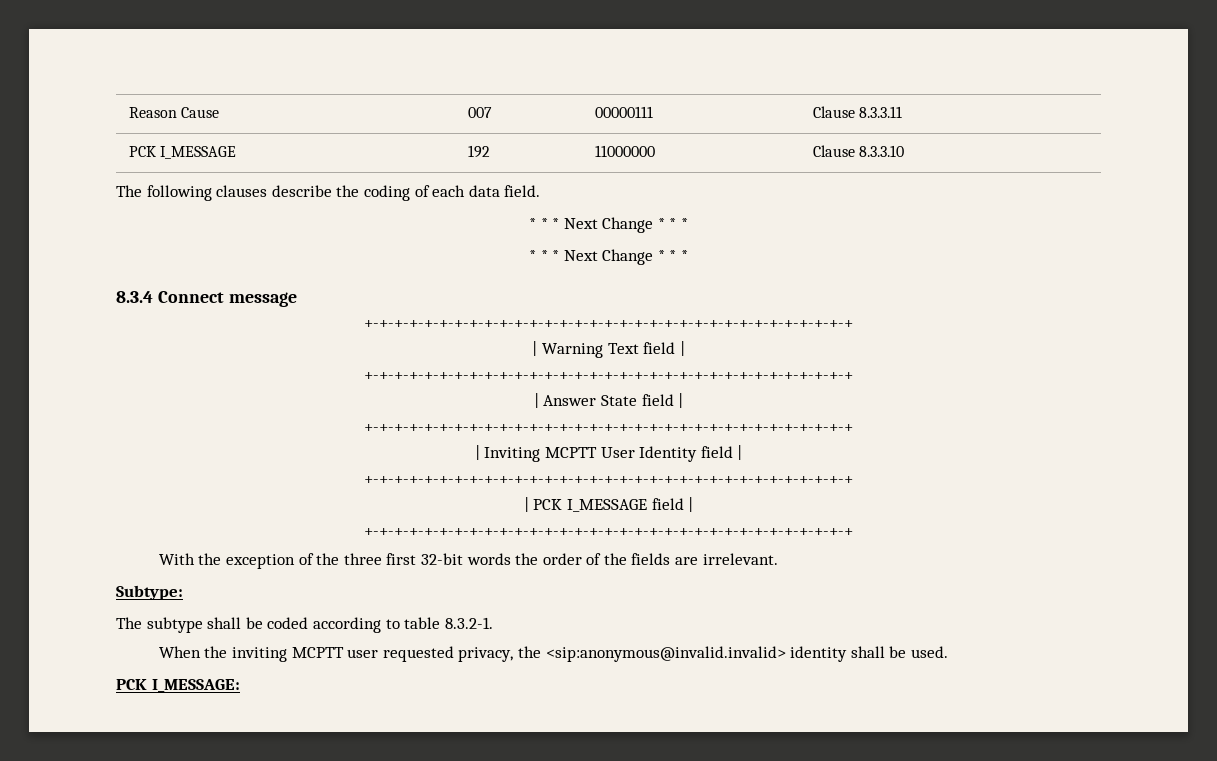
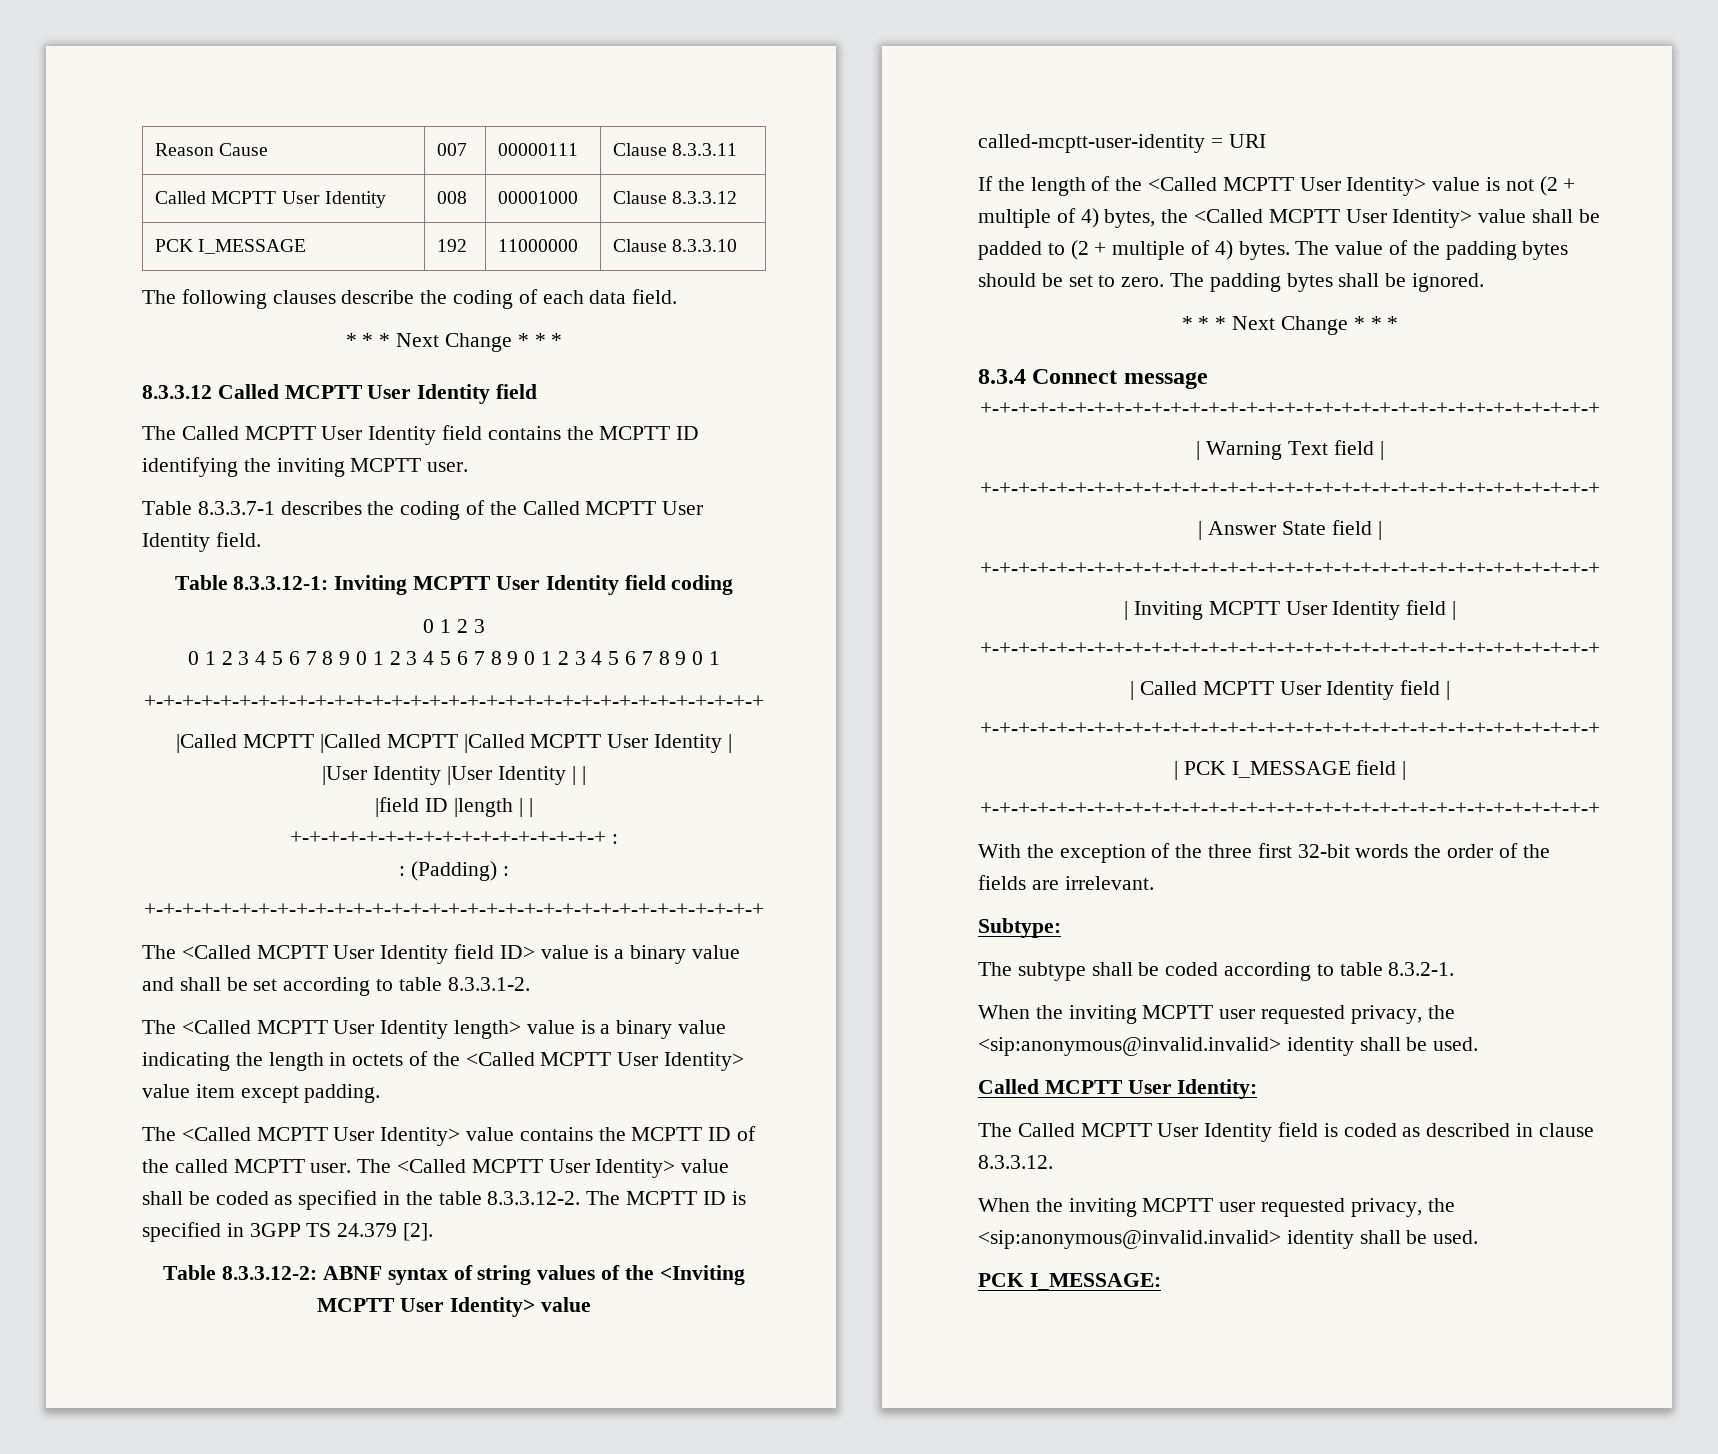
(902, 112) none -> [154,191,386,208] [436,191,467,204] [497,191,578,204] [612,191,738,204] // Called MCPTT User Identity | 008 | 00001000 | Clause 8.3.3.12
(689, 223) none -> [142,384,538,404] [142,425,700,445] [142,457,469,477] [142,500,704,520] [142,532,261,552] [174,575,734,595] [423,619,485,633] [188,651,720,665] [144,695,764,708] [176,734,732,753] [322,766,586,785] [375,797,533,817] [290,831,618,844] [399,861,509,881] [144,903,764,916] [142,944,740,964] [142,977,530,996] [142,1020,727,1039] [142,1051,745,1071] [142,1084,381,1103] [142,1126,757,1146] [142,1159,730,1178] [142,1190,746,1210] [142,1222,434,1242] [163,1265,745,1285] [317,1297,591,1317] [978,134,1266,153] [978,176,1576,196] [978,208,1600,228] [978,240,1569,260] [978,273,1485,292] // 8.3.3.12 Called MCPTT User Identity field // The Called MCPTT User Identity field contains the MCPTT ID identifying the inviting MCPTT user. // Table 8.3.3.7-1 describes the coding of the Called MCPTT User Identity field. // Table 8.3.3.12-1: Inviting MCPTT User Identity field coding // 0 1 2 3 // 0 1 2 3 4 5 6 7 8 9 0 1 2 3 4 5 6 7 8 9 0 1 2 3 4 5 6 7 8 9 0 1 // +-+-+-+-+-+-+-+-+-+-+-+-+-+-+-+-+-+-+-+-+-+-+-+-+-+-+-+-+-+-+-+-+ // |Called MCPTT |Called MCPTT |Called MCPTT User Identity | // |User Identity |User Identity | | // |field ID |length | | // +-+-+-+-+-+-+-+-+-+-+-+-+-+-+-+-+ : // : (Padding) : // +-+-+-+-+-+-+-+-+-+-+-+-+-+-+-+-+-+-+-+-+-+-+-+-+-+-+-+-+-+-+-+-+ // The <Called MCPTT User Identity field ID> value is a binary value and shall be set according to table 8.3.3.1-2. // The <Called MCPTT User Identity length> value is a binary value indicating the length in octets of the <Called MCPTT User Identity> value item except padding. // The <Called MCPTT User Identity> value contains the MCPTT ID of the called MCPTT user. The <Called MCPTT User Identity> value shall be coded as specified in the table 8.3.3.12-2. The MCPTT ID is specified in 3GPP TS 24.379 [2]. // Table 8.3.3.12-2: ABNF syntax of string values of the <Inviting MCPTT User Identity> value // called-mcptt-user-identity = URI // If the length of the <Called MCPTT User Identity> value is not (2 + multiple of 4) bytes, the <Called MCPTT User Identity> value shall be padded to (2 + multiple of 4) bytes. The value of the padding bytes should be set to zero. The padding bytes shall be ignored.
(853, 480) none -> [1130,680,1450,700] [980,722,1600,735] // | Called MCPTT User Identity field | // +-+-+-+-+-+-+-+-+-+-+-+-+-+-+-+-+-+-+-+-+-+-+-+-+-+-+-+-+-+-+-+-+
(948, 652) none -> [978,1079,1258,1099] [978,1122,1594,1142] [978,1155,1053,1169] [978,1198,1455,1217] [978,1230,1479,1249] // Called MCPTT User Identity: // The Called MCPTT User Identity field is coded as described in clause 8.3.3.12. // When the inviting MCPTT user requested privacy, the <sip:anonymous@invalid.invalid> identity shall be used.

